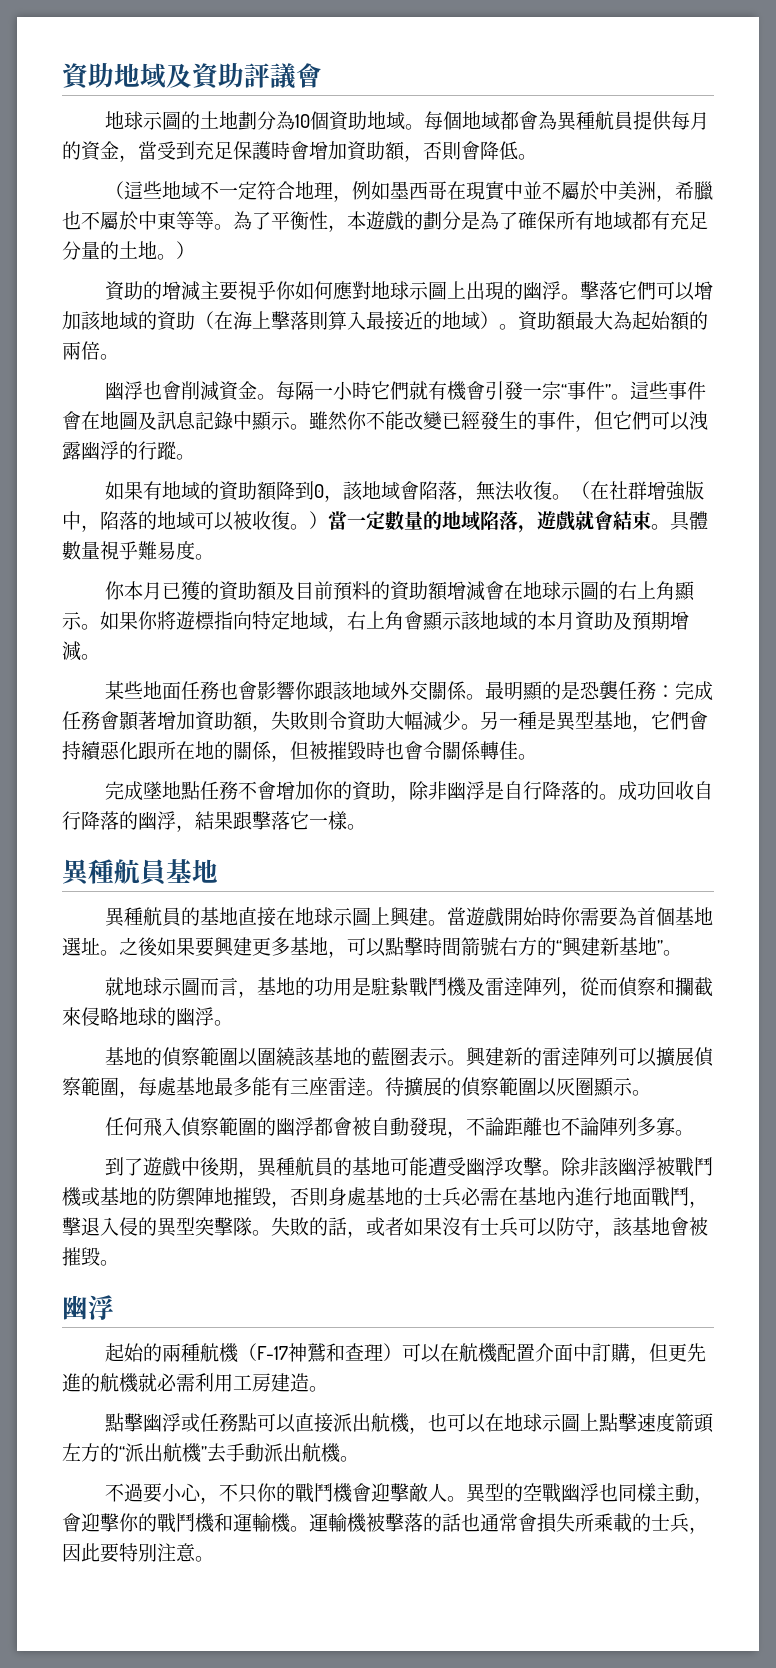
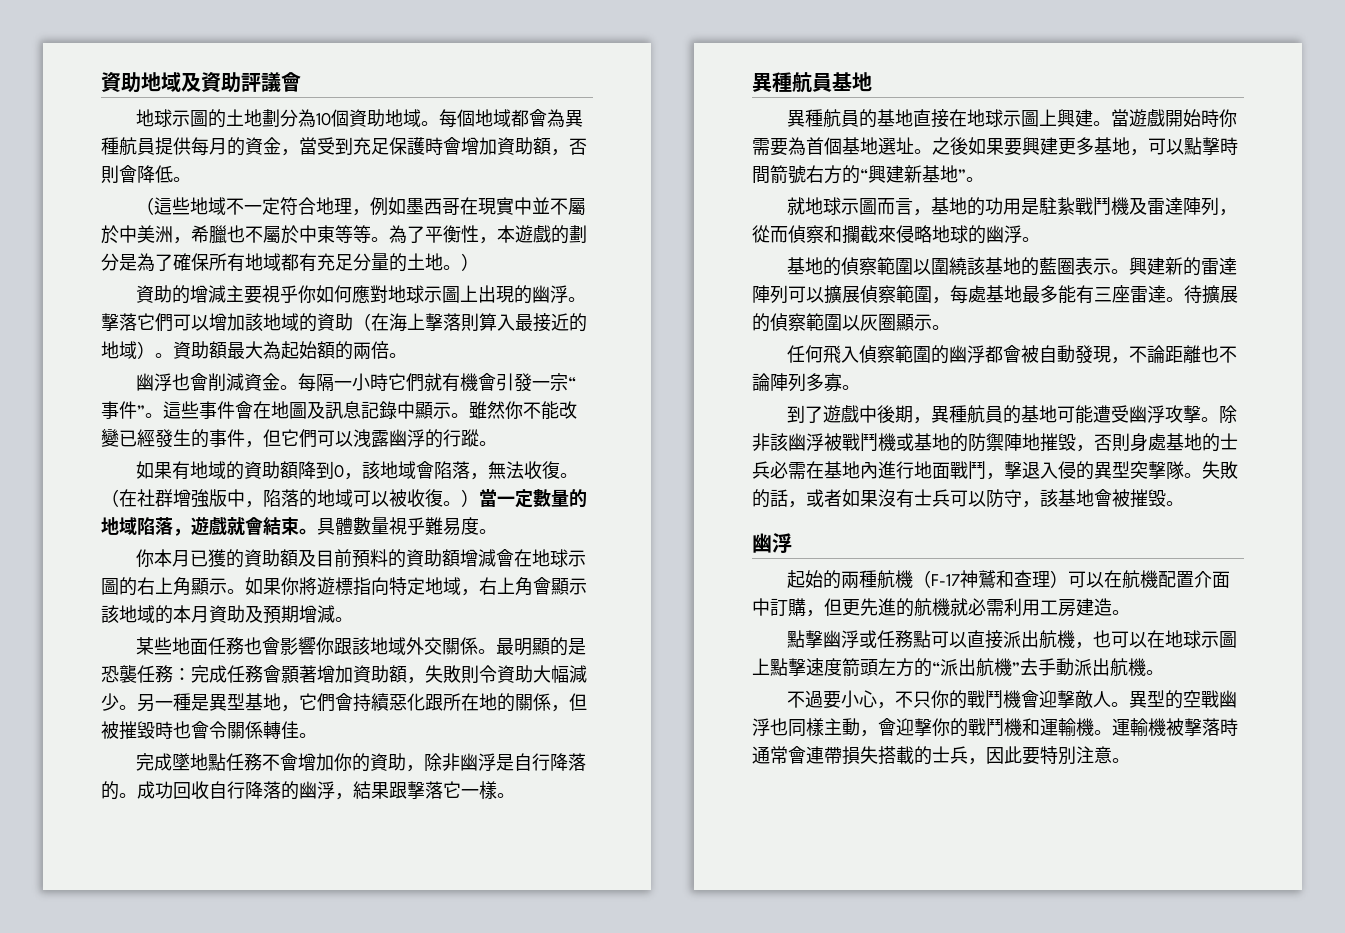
[503,977,523,996] 逹 -> [1165,197,1184,215] 達
[560,1047,580,1066] 逹 -> [1219,257,1238,275] 達
[347,1077,366,1096] 逹 -> [1148,285,1166,303] 達
[423,1513,613,1533] 的話也通常會損失所乘 -> [1220,718,1238,736] [752,746,896,765] 時通常會連帶損失搭

